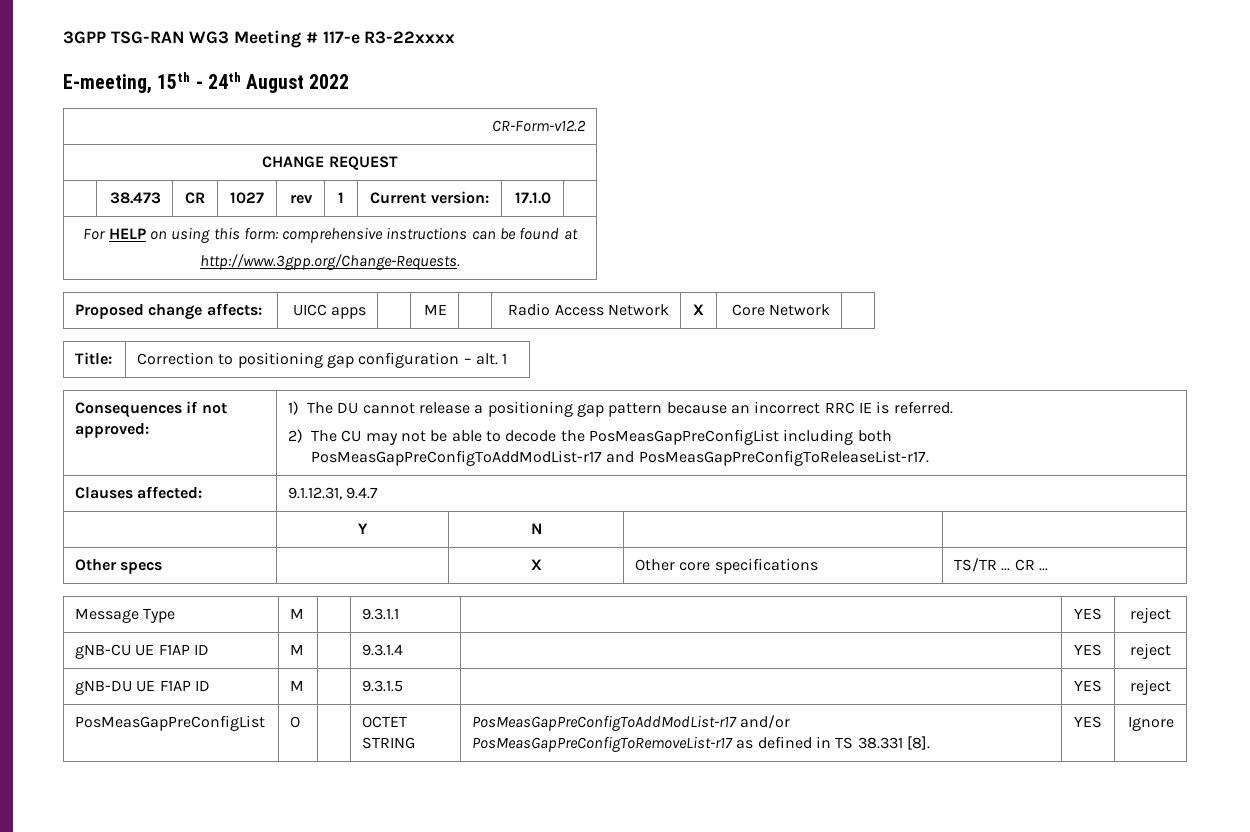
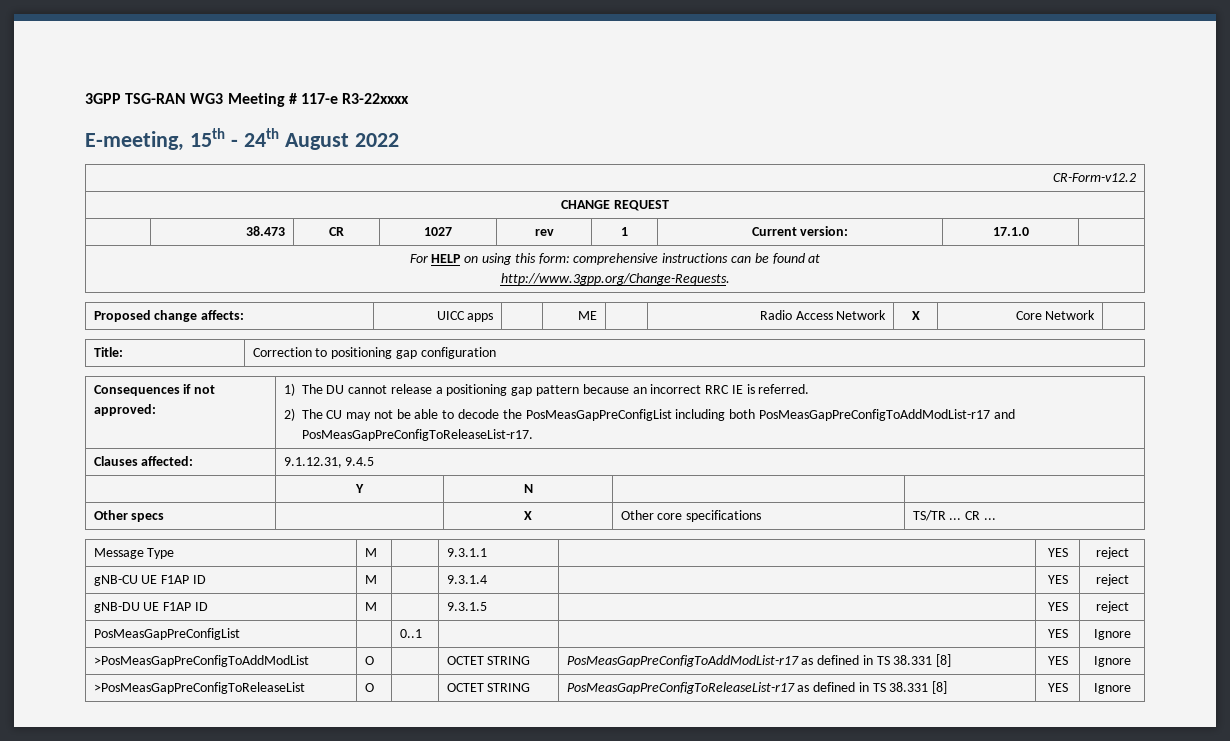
[463,353,508,365] – alt. 1 -> (496, 353) none
[346,487,379,499] 9.4.7 -> [345,457,375,466] 9.4.5
(266, 723) none -> [399,629,422,638] [1047,629,1068,638] [1093,629,1131,640] [93,655,309,667] | 0..1 | | | YES | Ignore // >PosMeasGapPreConfigToAddModList |
[740,715,791,729] [472,736,931,752] [1074,716,1102,728] [1127,716,1174,731] and/or PosMeasGapPreConfigToRemoveList-r17 as defined in TS 38.331 [8]. | YES | Ignore -> [801,654,952,667] [1047,656,1068,665] [1093,656,1131,667] [93,682,305,694] [364,683,374,692] [446,683,531,692] [566,681,948,694] [1047,683,1068,692] [1093,683,1131,694] as defined in TS 38.331 [8] | YES | Ignore // >PosMeasGapPreConfigToReleaseList | O | | OCTET STRING | PosMeasGapPreConfigToReleaseList-r17 as defined in TS 38.331 [8] | YES | Ignore

